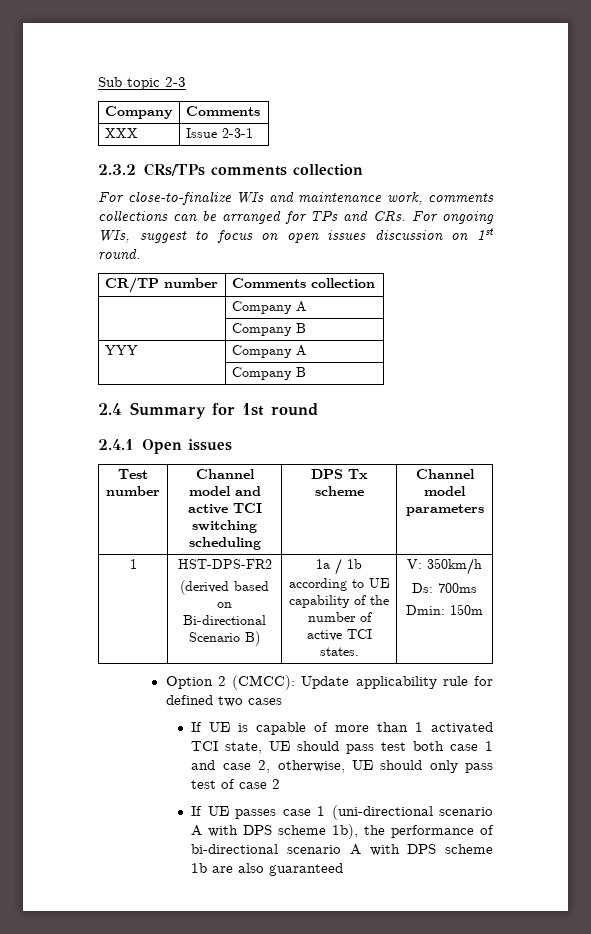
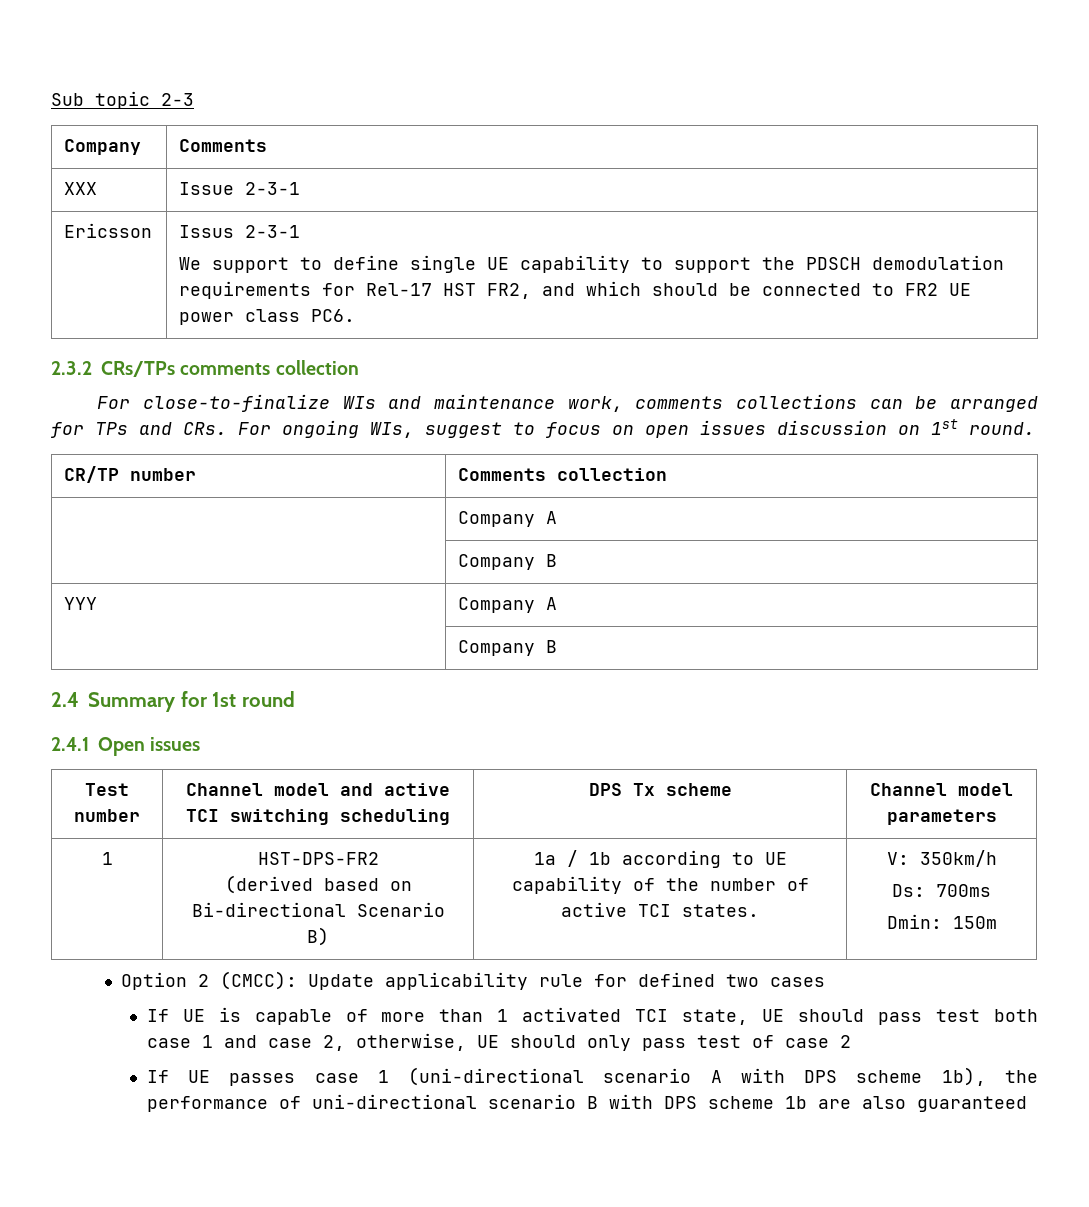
(253, 133) none -> [64,223,153,238] [179,225,301,238] [179,255,1005,273] [179,281,972,299] [179,309,356,325] // Ericsson | Issus 2-3-1 // We support to define single UE capability to support the PDSCH demodulation requirements for Rel-17 HST FR2, and which should be connected to FR2 UE power class PC6.
[191,844,361,855] bi-directional scenario A -> [311,1094,598,1109] uni-directional scenario B

